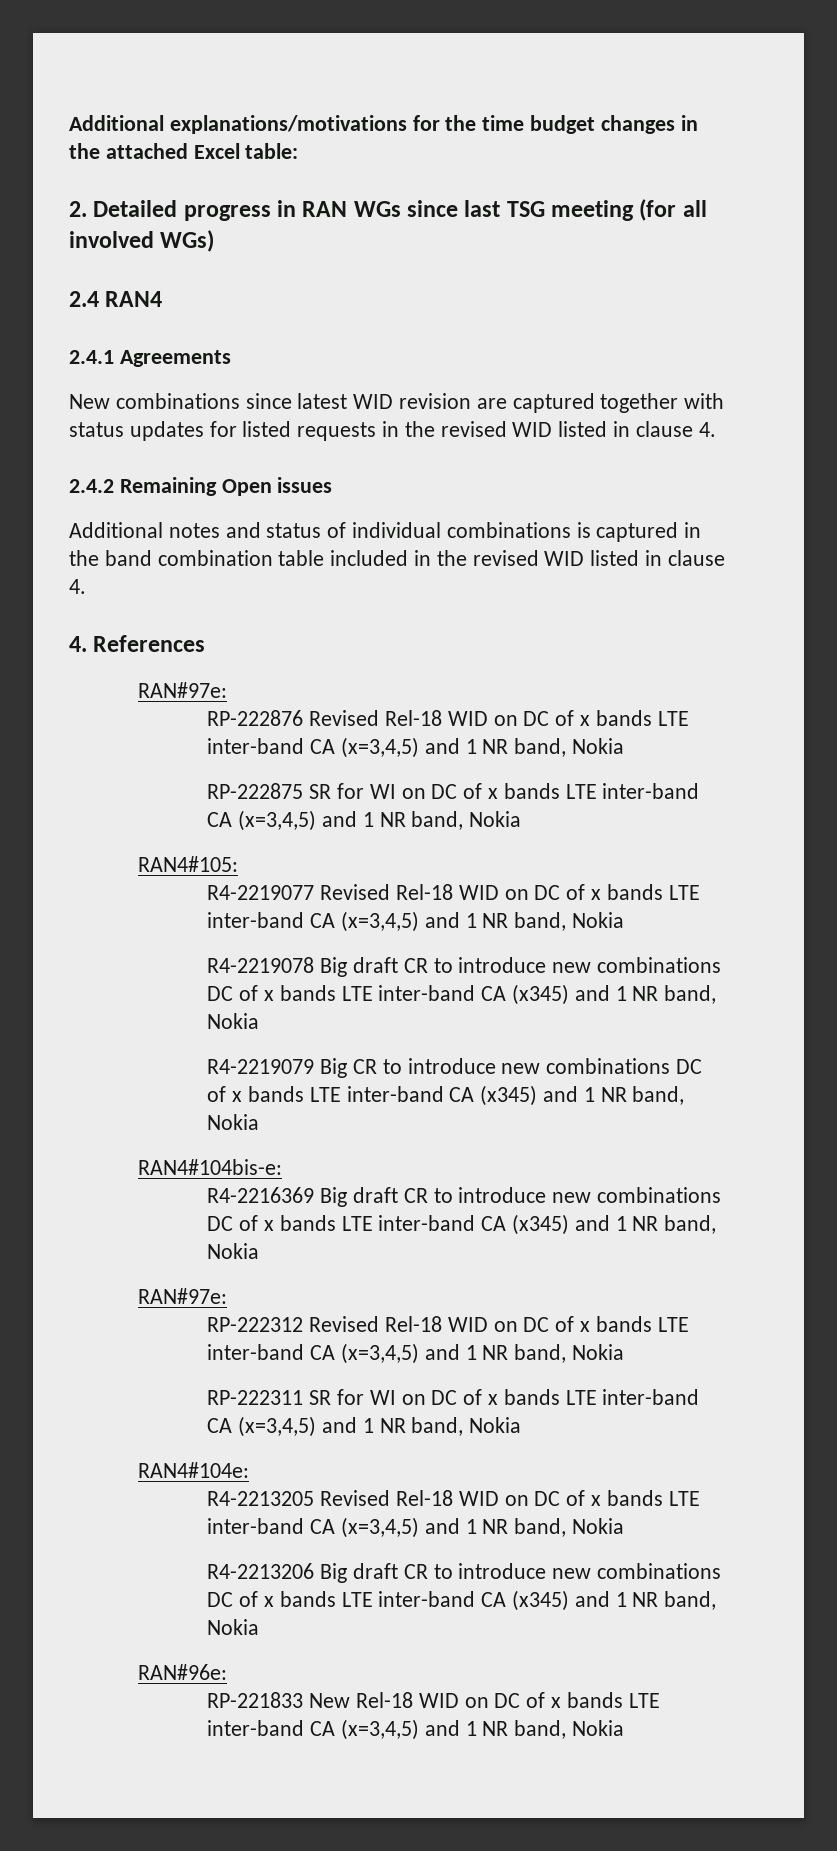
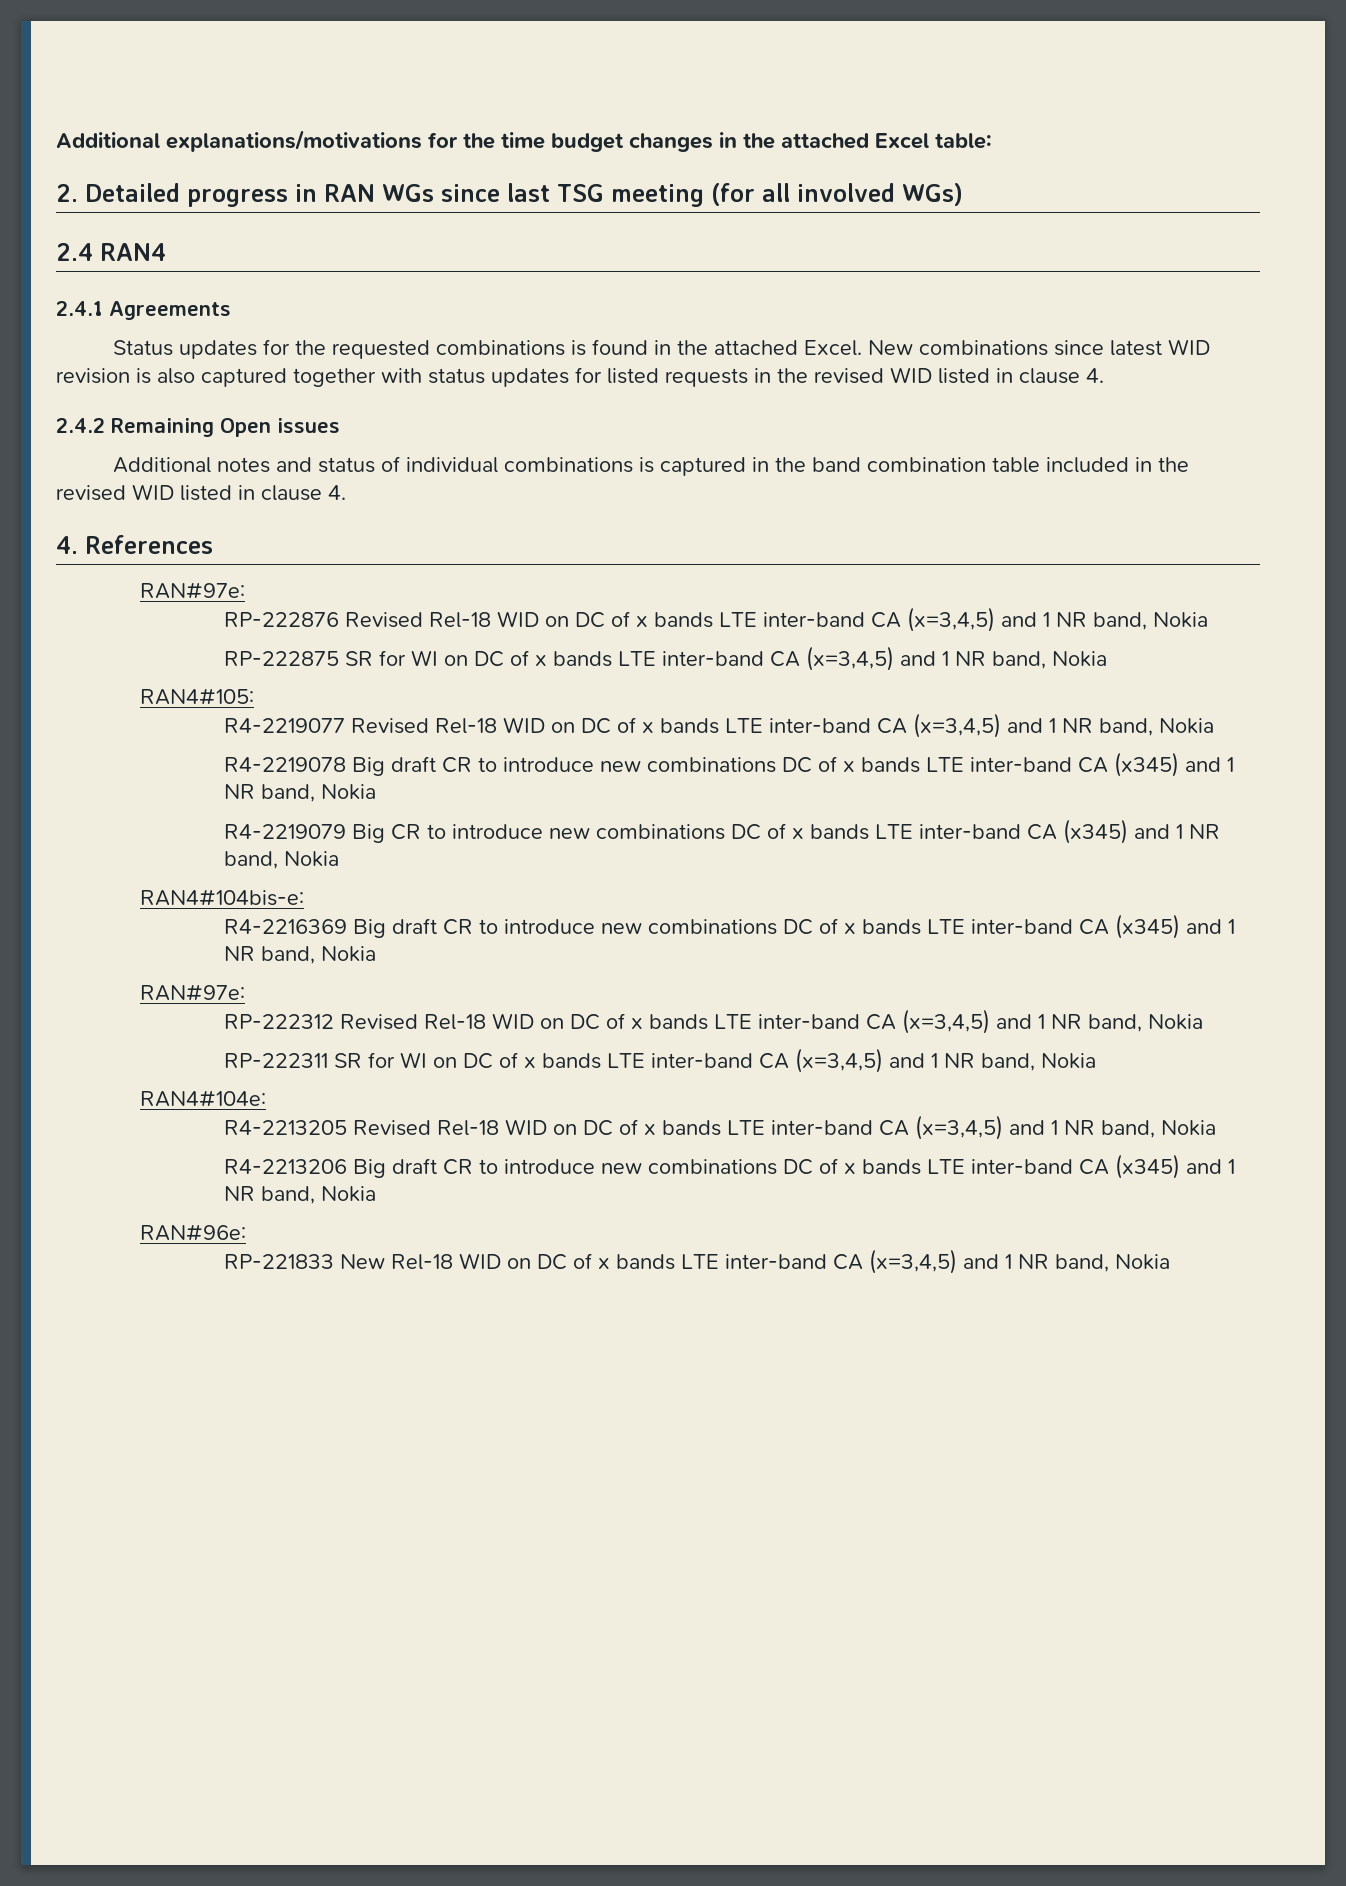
(231, 358) none -> [112,339,862,359] Status updates for the requested combinations is found in the attached Excel.
[476,398,507,409] are -> [136,368,195,384] is also

